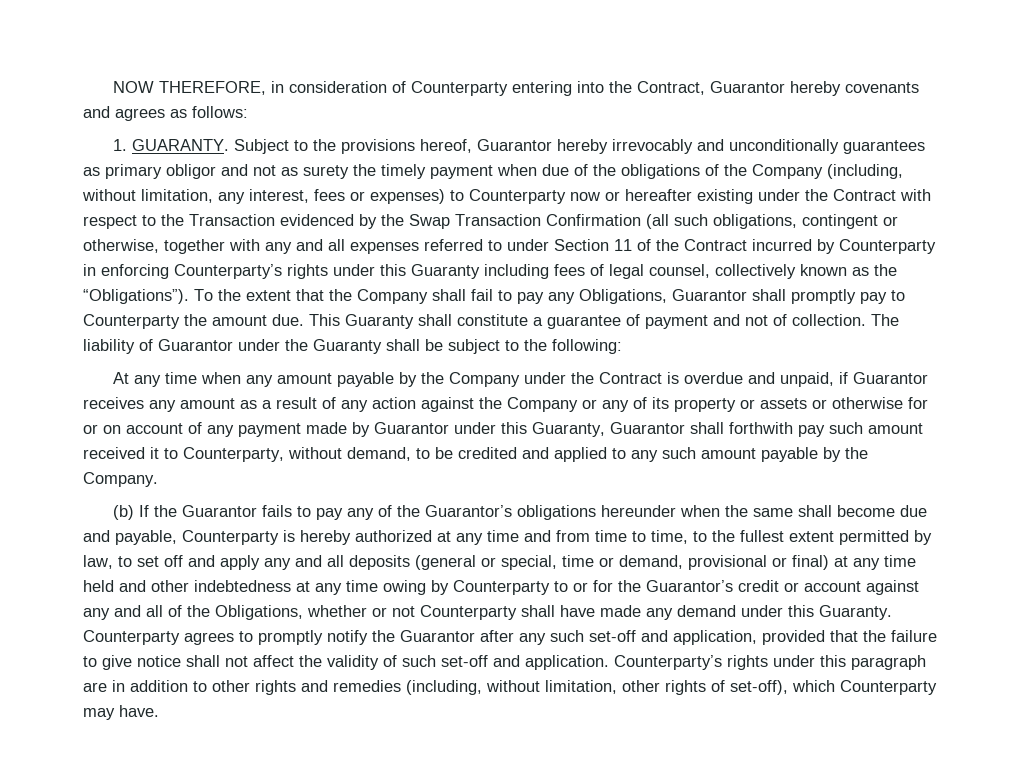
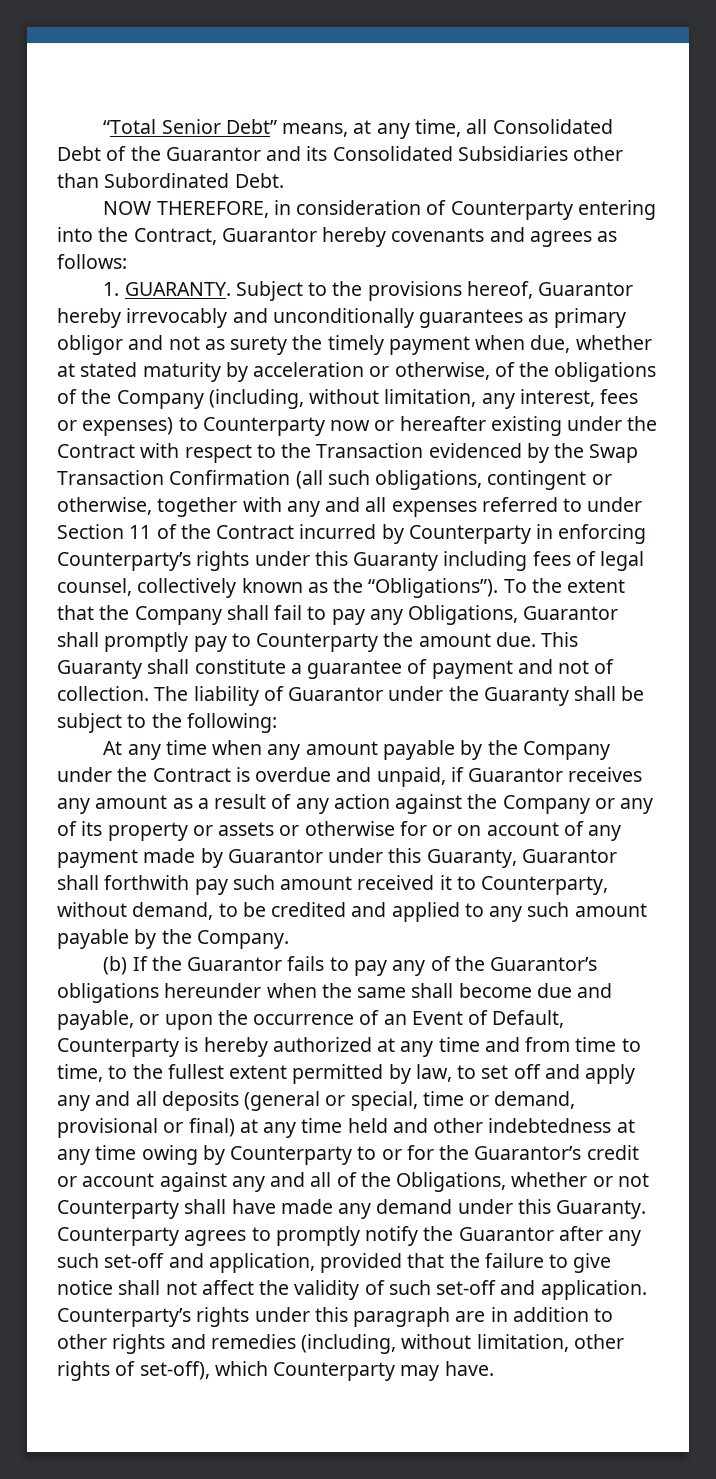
(112, 87) none -> [103,119,613,139] [57,146,624,161] [57,173,284,188] “Total Senior Debt” means, at any time, all Consolidated Debt of the Guarantor and its Consolidated Subsidiaries other than Subordinated Debt. //
[542,164,569,176] due -> [530,335,652,353] [57,362,490,382] due, whether at stated maturity by acceleration or otherwise,
(177, 537) none -> [139,1010,565,1030] or upon the occurrence of an Event of Default,

